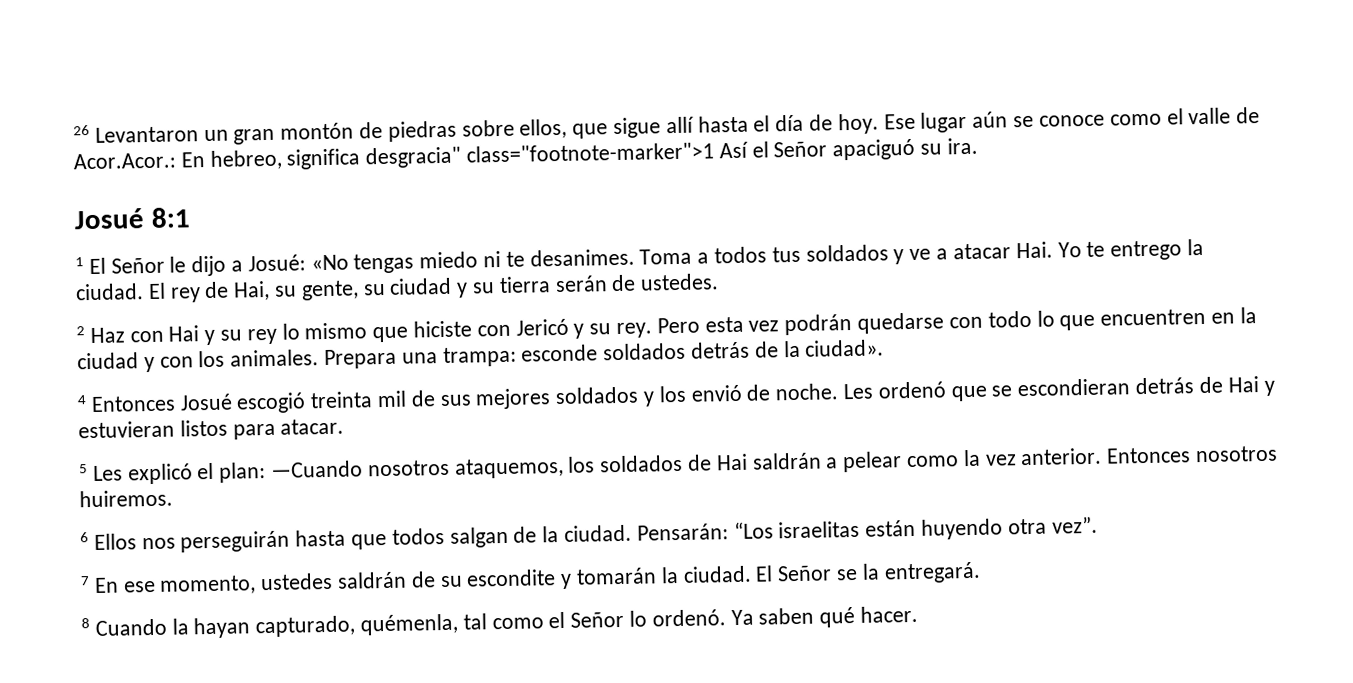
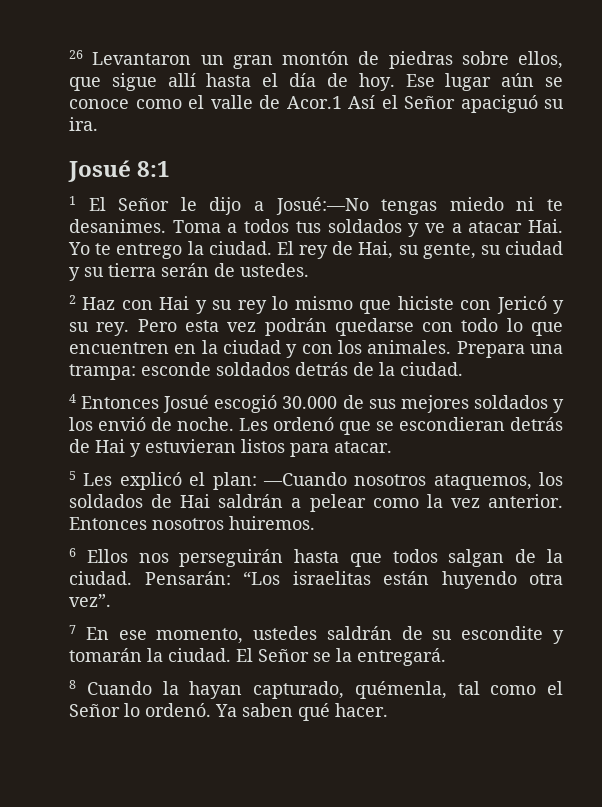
[73,142,715,170] Acor.Acor.: En hebreo, significa desgracia" class="footnote-marker">1 -> [286,96,342,109] Acor.1
[247,254,349,272] Josué: «No -> [275,197,369,215] Josué:—No
[805,339,885,357] ciudad». -> [400,362,463,376] ciudad.
[310,390,408,409] treinta mil -> [282,396,338,409] 30.000

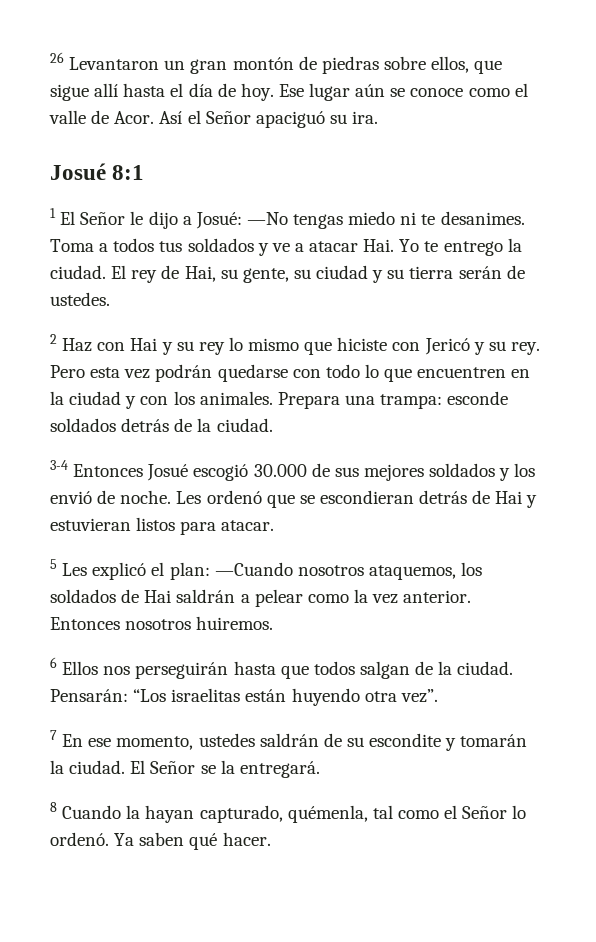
[286,96,342,109] Acor.1 -> [114,111,155,124] Acor.
[275,197,369,215] Josué:—No -> [195,212,288,229] Josué: —No
[69,394,76,403] 4 -> [50,460,68,470] 3-4

